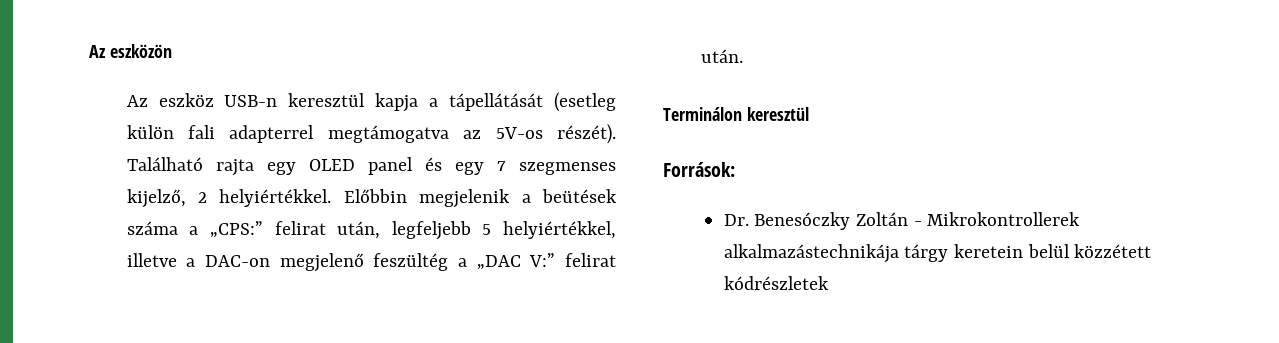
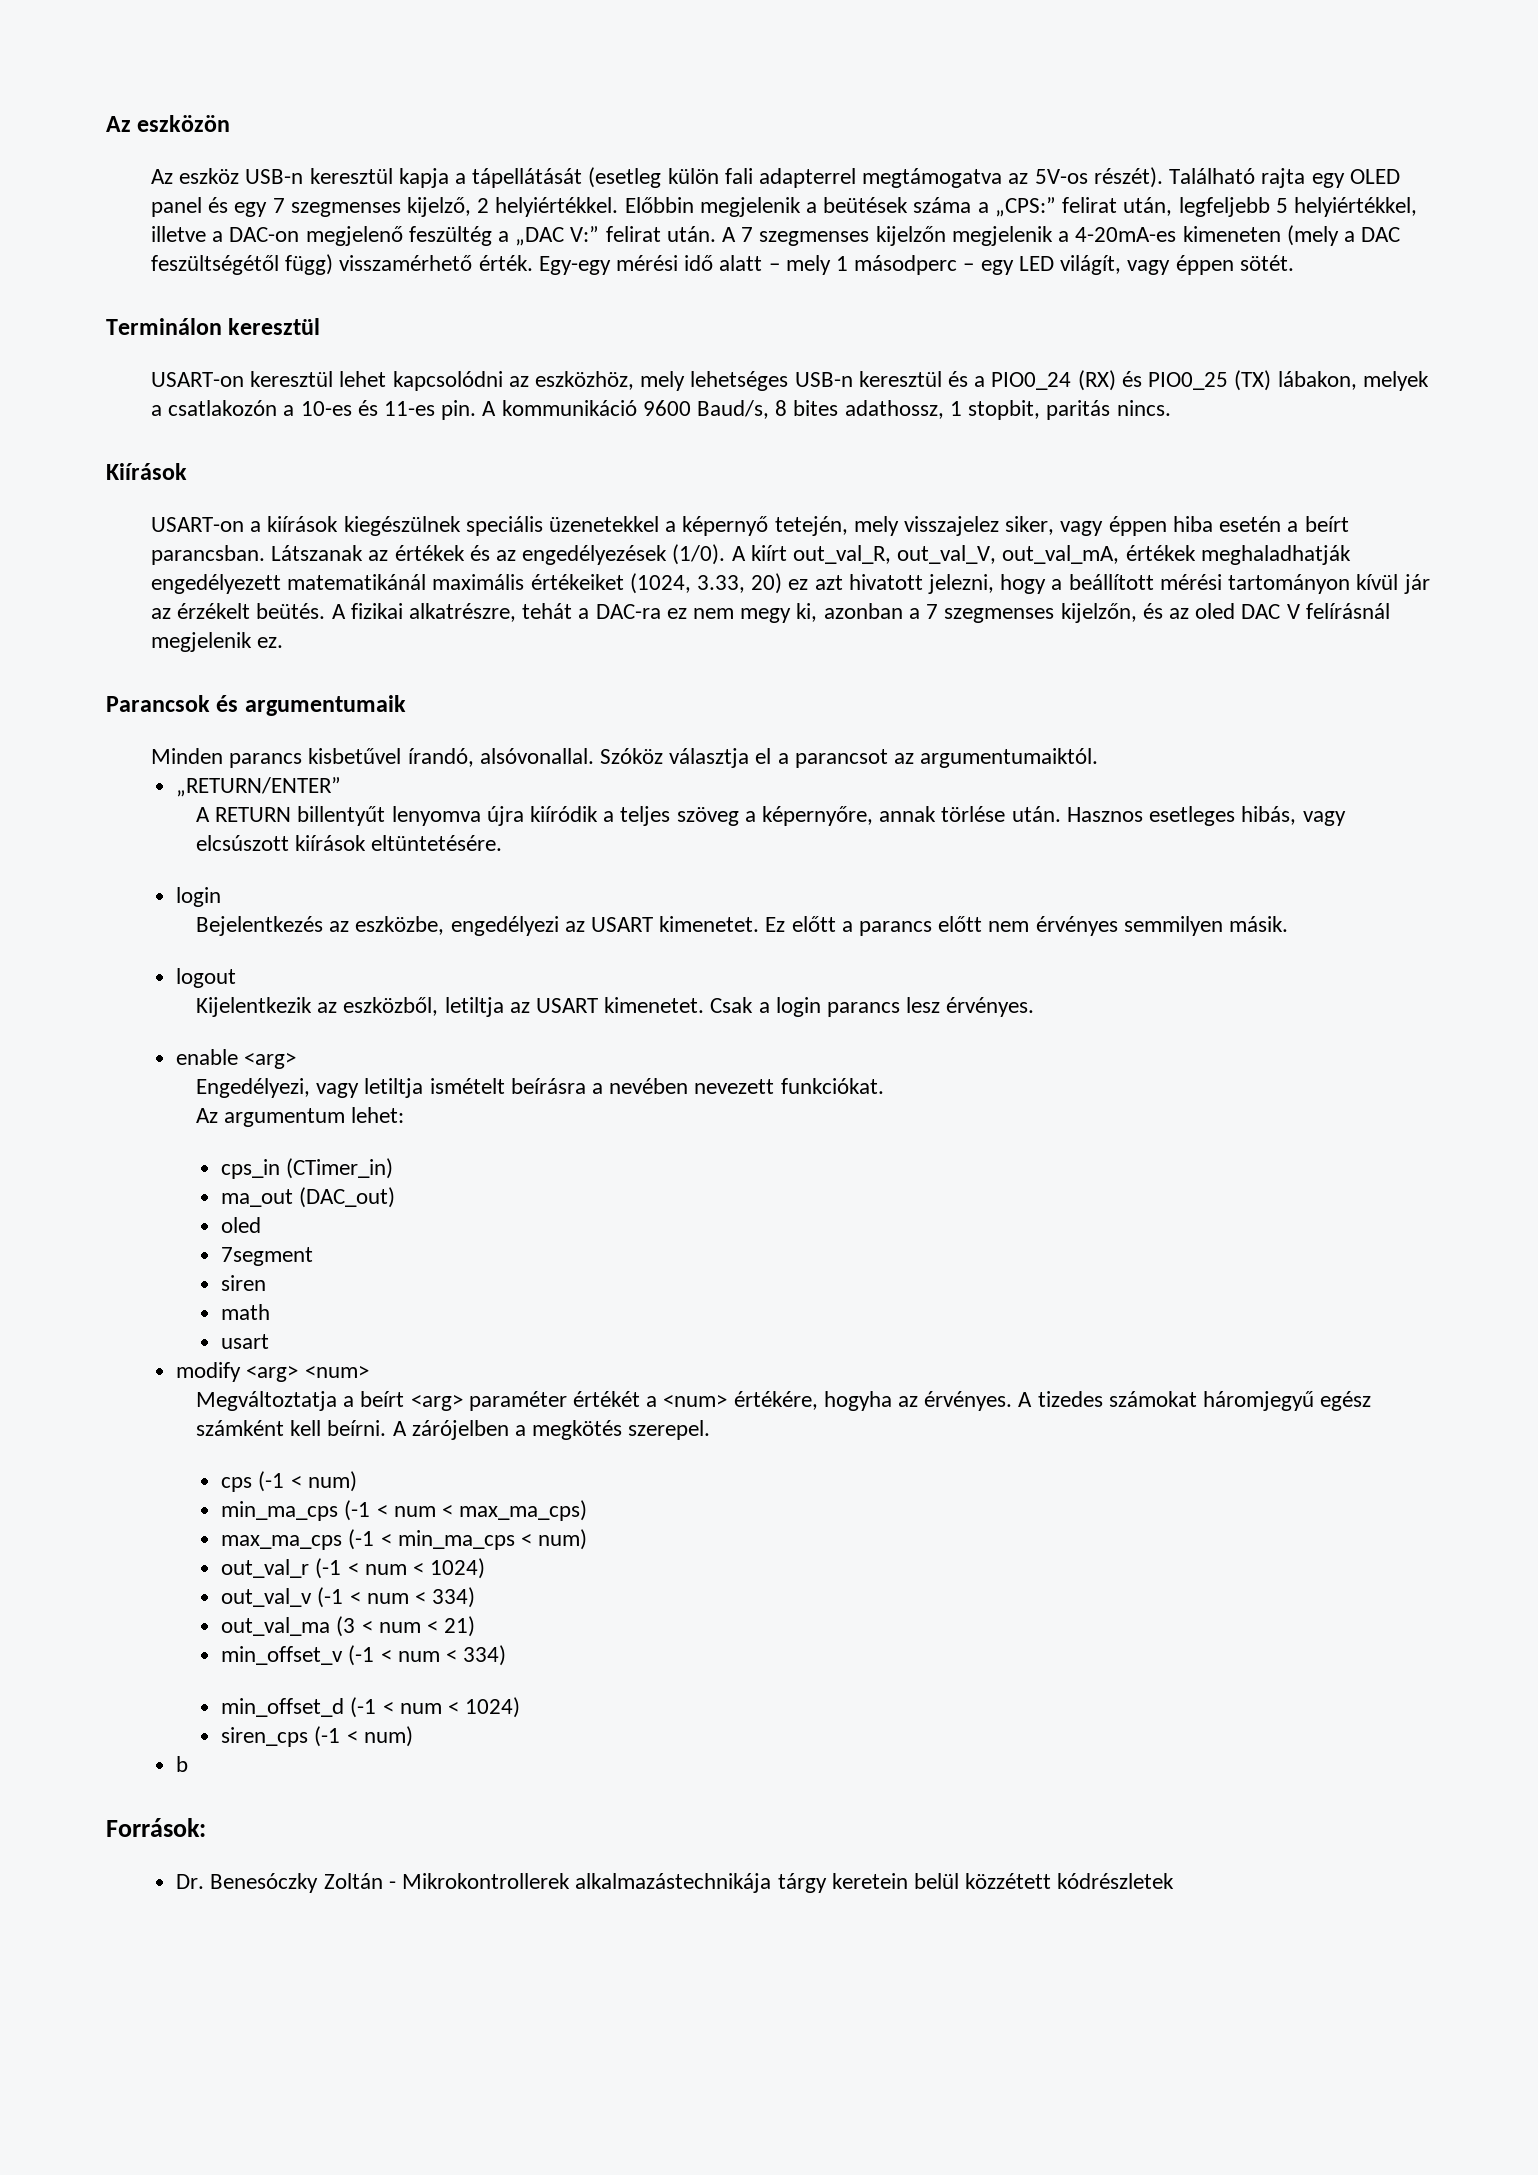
[663,107,809,121] // Terminálon keresztül -> [722,225,1401,246] [150,254,1294,275] [106,318,321,335] [150,370,1429,391] [150,400,1171,420] [106,463,187,480] [150,516,1349,536] [150,544,1351,565] [150,573,1430,594] [150,603,1390,623] [150,632,284,652] [106,695,406,716] [150,748,1099,768] [176,777,342,797] [195,806,1346,826] [195,835,503,851] [176,887,222,907] [195,916,1289,936] [176,968,237,988] [195,997,1035,1017] [176,1049,297,1069] [195,1078,884,1098] [195,1107,405,1127] [221,1158,394,1179] [221,1187,396,1208] [221,1217,262,1233] [221,1247,314,1266] [221,1275,267,1291] [221,1304,271,1320] [221,1334,270,1349] [176,1362,369,1382] [195,1391,1372,1411] [195,1420,711,1440] [221,1471,357,1492] [221,1500,588,1521] [221,1529,588,1550] [221,1558,486,1579] [221,1587,476,1608] [221,1616,476,1637] [221,1645,507,1666] [221,1697,521,1718] [221,1726,413,1747] [176,1756,189,1772] A 7 szegmenses kijelzőn megjelenik a 4-20mA-es kimeneten (mely a DAC feszültségétől függ) visszamérhető érték. Egy-egy mérési idő alatt – mely 1 másodperc – egy LED világít, vagy éppen sötét. // Terminálon keresztül // USART-on keresztül lehet kapcsolódni az eszközhöz, mely lehetséges USB-n keresztül és a PIO0_24 (RX) és PIO0_25 (TX) lábakon, melyek a csatlakozón a 10-es és 11-es pin. A kommunikáció 9600 Baud/s, 8 bites adathossz, 1 stopbit, paritás nincs. // Kiírások // USART-on a kiírások kiegészülnek speciális üzenetekkel a képernyő tetején, mely visszajelez siker, vagy éppen hiba esetén a beírt parancsban. Látszanak az értékek és az engedélyezések (1/0). A kiírt out_val_R, out_val_V, out_val_mA, értékek meghaladhatják engedélyezett matematikánál maximális értékeiket (1024, 3.33, 20) ez azt hivatott jelezni, hogy a beállított mérési tartományon kívül jár az érzékelt beütés. A fizikai alkatrészre, tehát a DAC-ra ez nem megy ki, azonban a 7 szegmenses kijelzőn, és az oled DAC V felírásnál megjelenik ez. // Parancsok és argumentumaik // Minden parancs kisbetűvel írandó, alsóvonallal. Szóköz választja el a parancsot az argumentumaiktól. // „RETURN/ENTER” // A RETURN billentyűt lenyomva újra kiíródik a teljes szöveg a képernyőre, annak törlése után. Hasznos esetleges hibás, vagy elcsúszott kiírások eltüntetésére. // login // Bejelentkezés az eszközbe, engedélyezi az USART kimenetet. Ez előtt a parancs előtt nem érvényes semmilyen másik. // logout // Kijelentkezik az eszközből, letiltja az USART kimenetet. Csak a login parancs lesz érvényes. // enable <arg> // Engedélyezi, vagy letiltja ismételt beírásra a nevében nevezett funkciókat. // Az argumentum lehet: // cps_in (CTimer_in) // ma_out (DAC_out) // oled // 7segment // siren // math // usart // modify <arg> <num> // Megváltoztatja a beírt <arg> paraméter értékét a <num> értékére, hogyha az érvényes. A tizedes számokat háromjegyű egész számként kell beírni. A zárójelben a megkötés szerepel. // cps (-1 < num) // min_ma_cps (-1 < num < max_ma_cps) // max_ma_cps (-1 < min_ma_cps < num) // out_val_r (-1 < num < 1024) // out_val_v (-1 < num < 334) // out_val_ma (3 < num < 21) // min_offset_v (-1 < num < 334) // min_offset_d (-1 < num < 1024) // siren_cps (-1 < num) // b

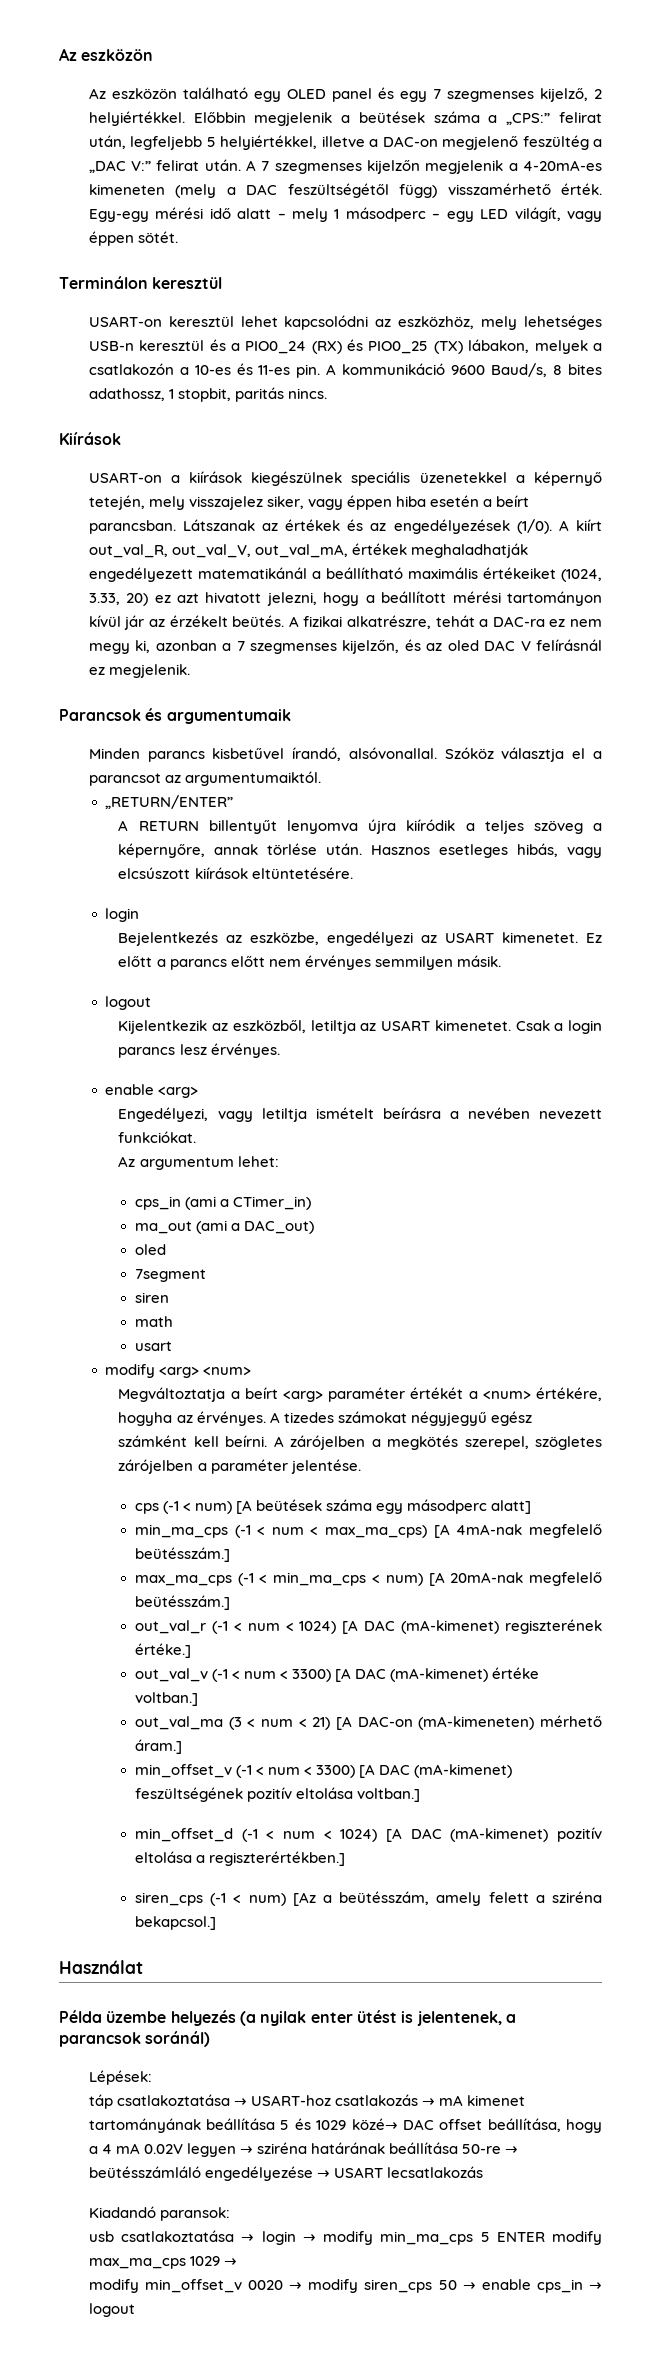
[179,167,1306,188] eszköz USB-n keresztül kapja a tápellátását (esetleg külön fali adapterrel megtámogatva az 5V-os részét). Található rajta -> [111,87,248,99] eszközön található
(427, 582) none -> [311,567,403,579] a beállítható
[150,632,284,652] megjelenik ez. -> [88,664,190,678] ez megjelenik.
[286,1158,394,1179] [221,1187,396,1208] (CTimer_in) // ma_out (DAC_out) -> [185,1196,312,1210] [134,1220,315,1234] (ami a CTimer_in) // ma_out (ami a DAC_out)
[1203,1391,1315,1411] háromjegyű -> [410,1411,487,1426] négyjegyű
[628,1420,711,1440] [221,1471,357,1492] szerepel. // cps (-1 < num) -> [464,1436,602,1450] [118,1459,361,1474] [134,1499,532,1514] szerepel, szögletes zárójelben a paraméter jelentése. // cps (-1 < num) [A beütések száma egy másodperc alatt]
(588, 1510) none -> [433,1524,602,1538] [134,1547,230,1562] [A 4mA-nak megfelelő beütésszám.]
(588, 1539) none -> [428,1572,602,1586] [134,1595,230,1610] [A 20mA-nak megfelelő beütésszám.]
(486, 1568) none -> [342,1619,602,1634] [134,1643,191,1658] [A DAC (mA-kimenet) regiszterének értéke.]
[432,1587,476,1608] 334) -> [292,1667,540,1682] [134,1692,198,1706] 3300) [A DAC (mA-kimenet) értéke voltban.]
(476, 1626) none -> [335,1715,603,1730] [134,1739,182,1754] [A DAC-on (mA-kimeneten) mérhető áram.]
[463,1645,507,1666] 334) -> [316,1764,513,1778] [134,1787,421,1802] 3300) [A DAC (mA-kimenet) feszültségének pozitív eltolása voltban.]
[221,1726,413,1747] [176,1756,189,1772] [106,1818,206,1837] [176,1873,1175,1893] // siren_cps (-1 < num) // b // Források: // Dr. Benesóczky Zoltán - Mikrokontrollerek alkalmazástechnikája tárgy keretein belül közzétett kódrészletek -> [385,1827,603,1842] [134,1851,346,1866] [134,1891,603,1906] [134,1916,216,1930] [59,1960,143,1974] [59,2010,516,2026] [59,2031,211,2047] [88,2070,152,2085] [88,2094,526,2109] [88,2118,602,2133] [88,2142,519,2157] [88,2166,483,2181] [88,2206,230,2221] [88,2230,603,2245] [88,2256,237,2269] [88,2279,602,2293] [88,2303,135,2317] [A DAC (mA-kimenet) pozitív eltolása a regiszterértékben.] // siren_cps (-1 < num) [Az a beütésszám, amely felett a sziréna bekapcsol.] // Használat // Példa üzembe helyezés (a nyilak enter ütést is jelentenek, a parancsok soránál) // Lépések: // táp csatlakoztatása → USART-hoz csatlakozás → mA kimenet tartományának beállítása 5 és 1029 közé→ DAC offset beállítása, hogy a 4 mA 0.02V legyen → sziréna határának beállítása 50-re → beütésszámláló engedélyezése → USART lecsatlakozás // Kiadandó paransok: // usb csatlakoztatása → login → modify min_ma_cps 5 ENTER modify max_ma_cps 1029 → // modify min_offset_v 0020 → modify siren_cps 50 → enable cps_in → logout

